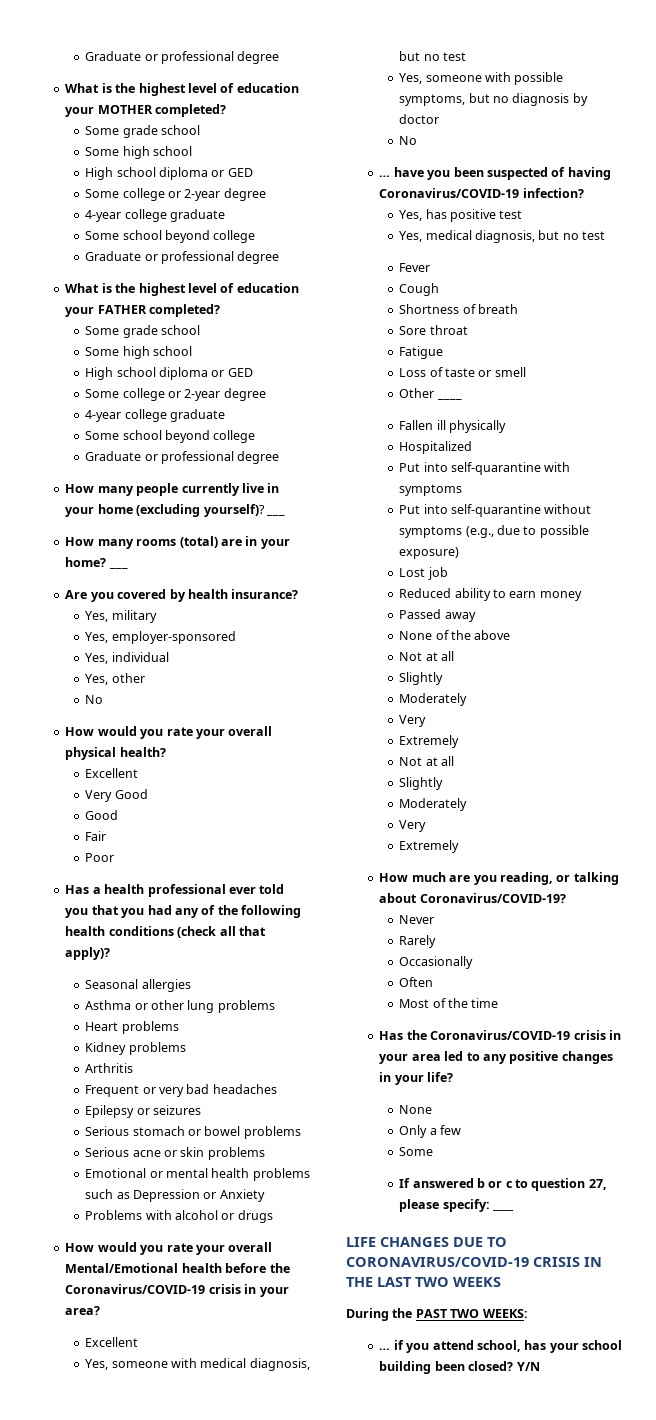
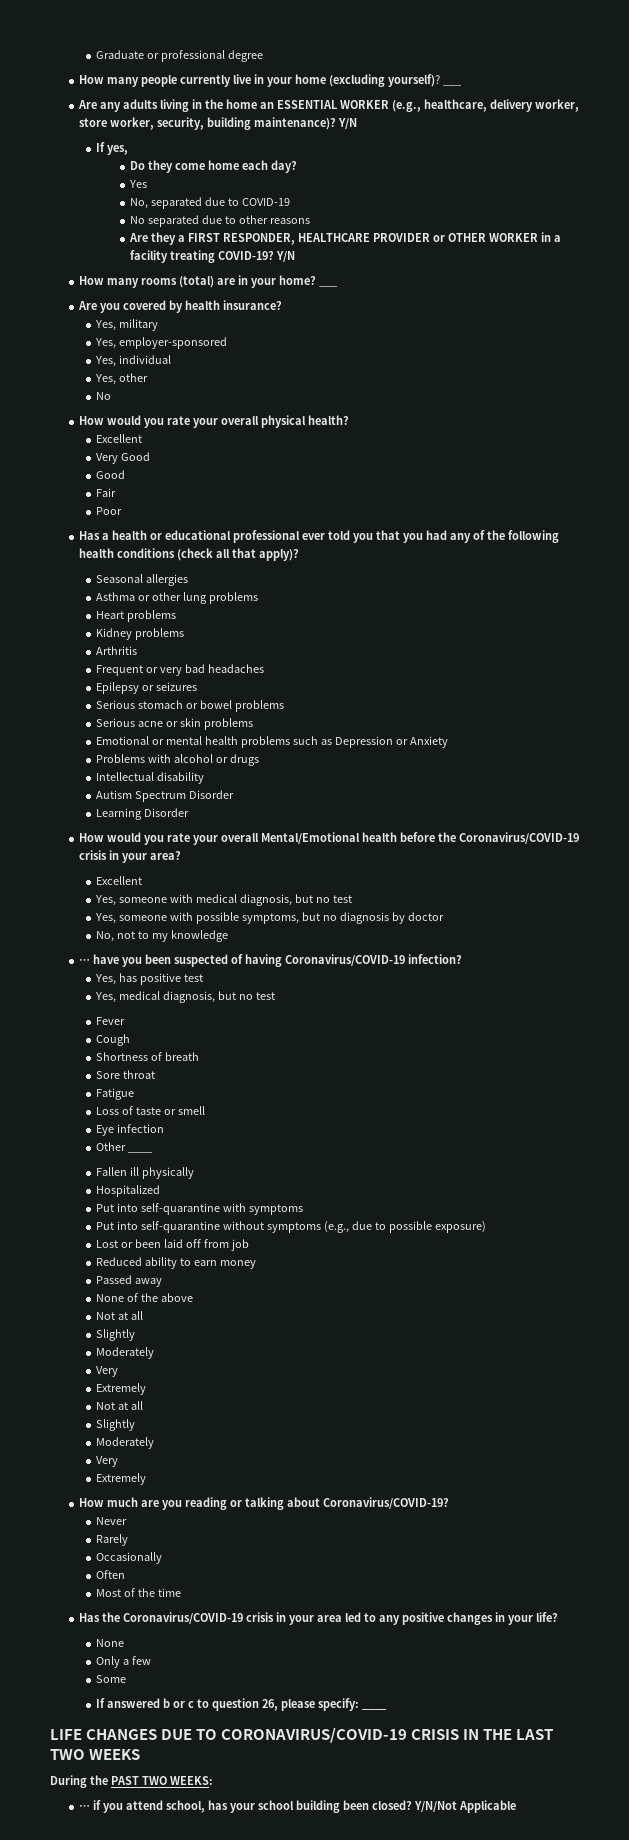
[85,51,280,64] [65,83,299,96] [65,104,227,117] [85,125,200,138] [85,146,192,159] [85,167,253,180] [85,188,266,201] [85,209,225,222] [85,230,256,243] [85,251,280,264] [65,283,299,296] [65,304,221,317] [85,325,200,338] [85,346,192,359] [85,367,253,380] [85,388,266,401] [85,409,225,422] [85,430,256,443] [85,451,280,464] Graduate or professional degree // What is the highest level of education your MOTHER completed? // Some grade school // Some high school // High school diploma or GED // Some college or 2-year degree // 4-year college graduate // Some school beyond college // Graduate or professional degree // What is the highest level of education your FATHER completed? // Some grade school // Some high school // High school diploma or GED // Some college or 2-year degree // 4-year college graduate // Some school beyond college // Graduate or professional degree -> [96,50,263,62] Graduate or professional degree
(285, 515) none -> [78,99,579,112] [79,117,357,130] [96,142,129,155] [130,160,297,173] [129,180,148,188] [130,197,290,209] [130,215,310,227] [129,232,561,245] [130,250,295,263] // Are any adults living in the home an ESSENTIAL WORKER (e.g., healthcare, delivery worker, store worker, security, building maintenance)? Y/N // If yes, // Do they come home each day? // Yes // No, separated due to COVID-19 // No separated due to other reasons // Are they a FIRST RESPONDER, HEALTHCARE PROVIDER or OTHER WORKER in a facility treating COVID-19? Y/N
(145, 889) none -> [149,530,231,540] or educational
(273, 1216) none -> [96,772,205,784] [96,790,235,802] [96,808,190,820] // Intellectual disability // Autism Spectrum Disorder // Learning Disorder
[399,136,418,145] No -> [96,930,228,942] No, not to my knowledge
(526, 372) none -> [96,1124,165,1136] // Eye infection
(426, 572) none -> [121,1239,229,1248] or been laid off from
[499,872,553,885] reading, -> [184,1497,227,1510] reading
[588,1179,607,1190] 27, -> [261,1699,278,1711] 26,
[516,1362,540,1371] Y/N -> [413,1800,516,1813] Y/N/Not Applicable

